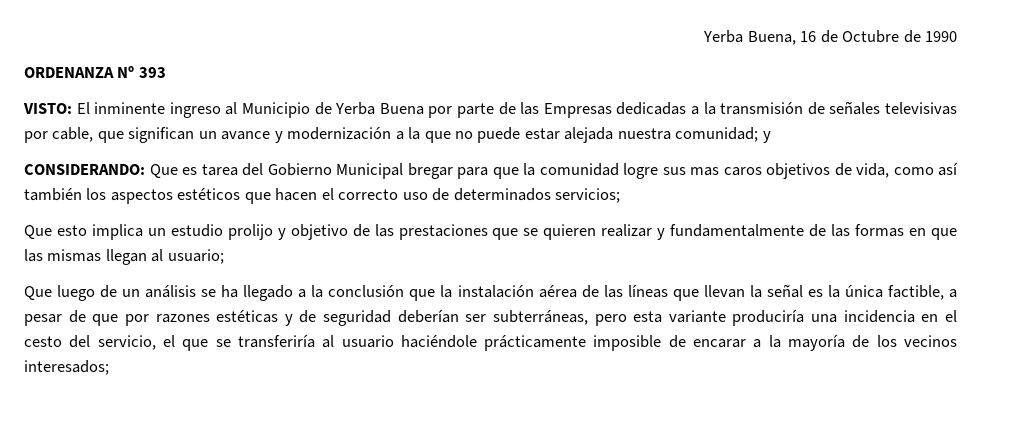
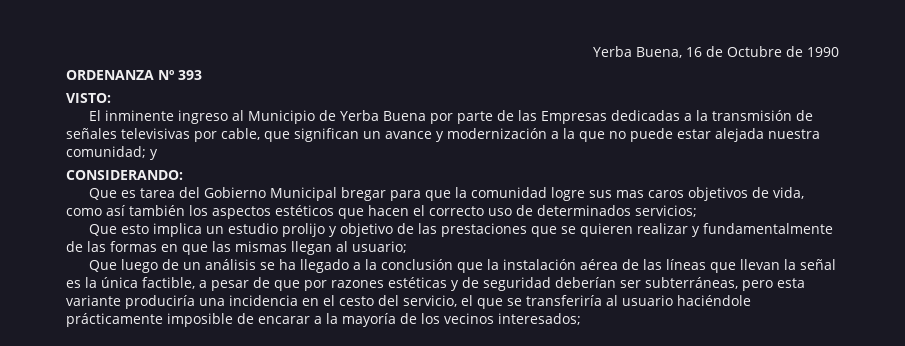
(72, 108) none -> (111, 98) //
(145, 169) none -> (183, 175) //

